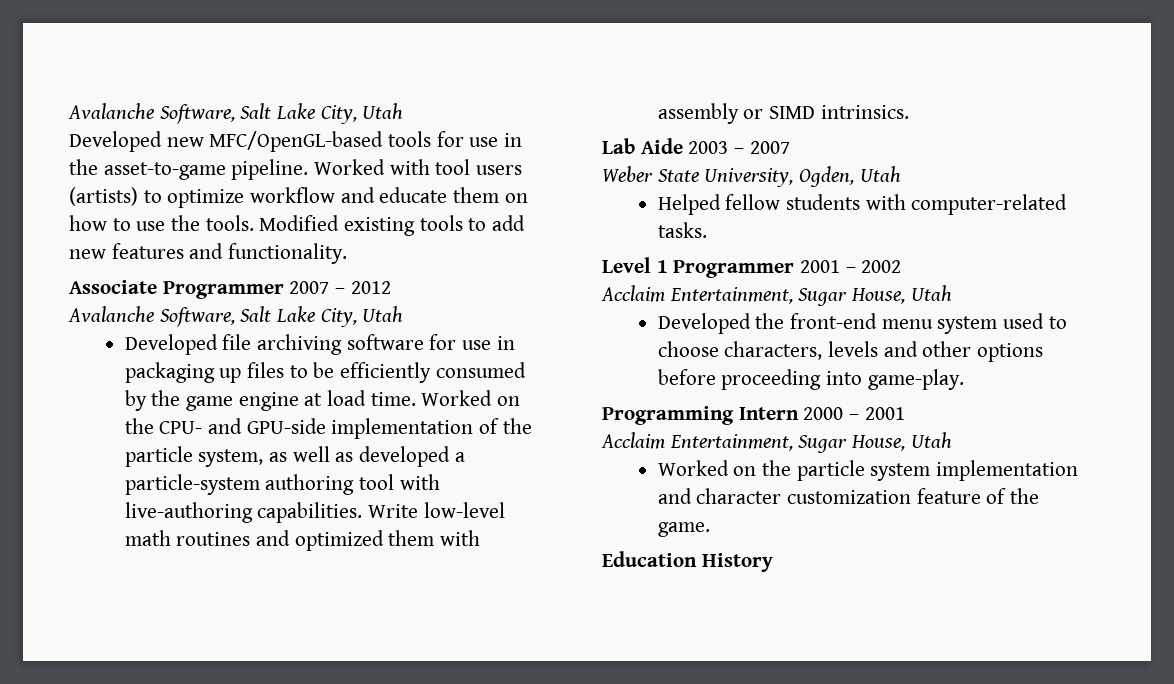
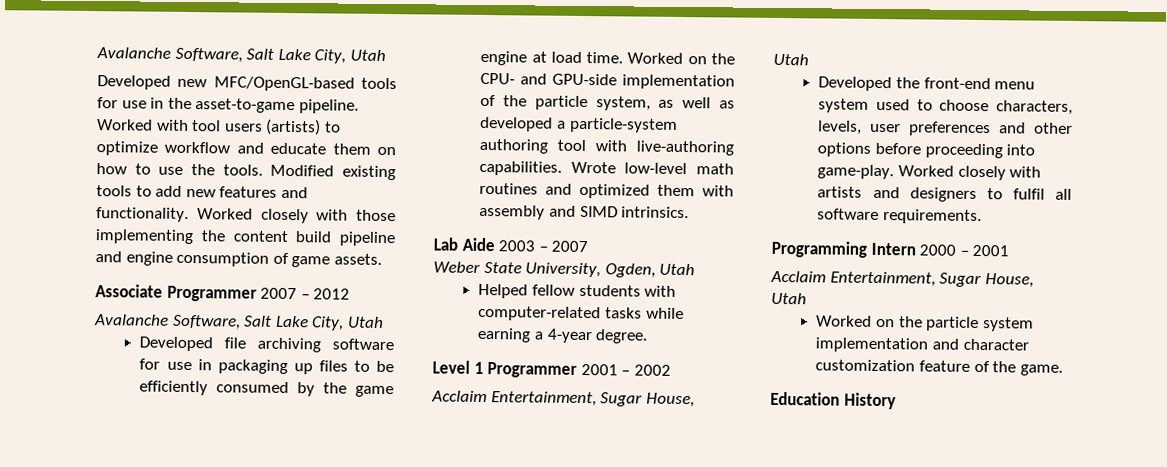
(348, 253) none -> [196,208,396,224] [95,229,396,247] [95,251,382,268] Worked closely with those implementing the content build pipeline and engine consumption of game assets.
[368,504,419,518] Write -> [570,161,616,174] Wrote
[743,109,764,119] or -> [549,205,577,217] and
[657,222,707,238] tasks. -> [605,307,684,320] [477,327,649,344] tasks while earning a 4-year degree.
[828,341,879,357] levels -> [818,120,992,137] levels, user preferences
(964, 379) none -> [898,165,1042,181] [817,186,1072,202] [817,208,983,225] Worked closely with artists and designers to fulfil all software requirements.

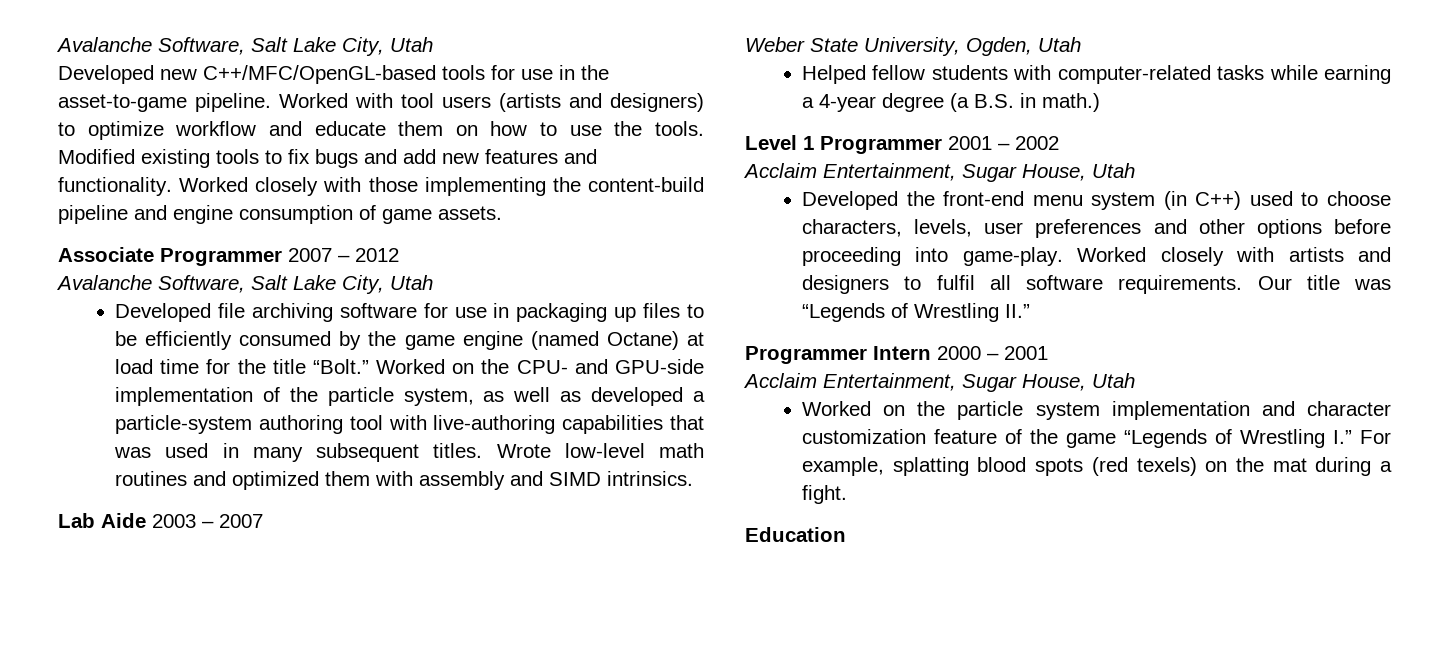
[213,76,355,92] MFC/OpenGL-based -> [203,65,436,84] C++/MFC/OpenGL-based
[265,118,322,136] (artists) -> [499,93,704,112] (artists and designers)
(152, 191) none -> [288,149,397,168] fix bugs and
[232,230,333,243] content build -> [588,177,704,192] content-build
[531,51,624,64] at load time. -> [530,331,704,350] [115,359,369,374] (named Octane) at load time for the title “Bolt.”
[479,160,563,176] capabilities. -> [562,415,704,434] [114,443,483,462] capabilities that was used in many subsequent titles.
[595,329,649,344] degree. -> [882,93,1101,112] degree (a B.S. in math.)
(870, 105) none -> [1163,191,1242,210] (in C++)
[771,240,867,258] // Programming -> [1257,275,1391,290] [802,303,1031,322] [745,346,867,364] Our title was “Legends of Wrestling II.” // Programmer
[1019,364,1063,376] game. -> [1066,429,1391,448] [802,457,1392,476] [802,485,848,504] game “Legends of Wrestling I.” For example, splatting blood spots (red texels) on the mat during a fight.
[843,392,896,410] History -> (846, 534) none

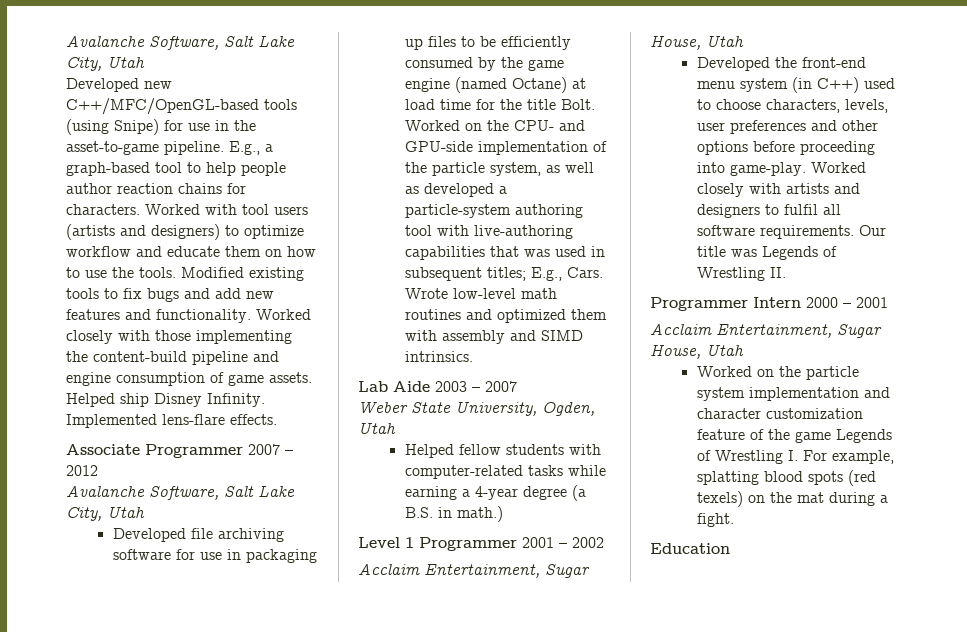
(485, 72) none -> [66,119,159,135] (using Snipe)
(271, 102) none -> [229,141,273,155] [66,162,286,176] [66,183,246,194] [66,204,140,215] E.g., a graph-based tool to help people author reaction chains for characters.
(502, 213) none -> [66,393,265,407] [66,414,277,428] Helped ship Disney Infinity. Implemented lens-flare effects.
[312,359,369,374] “Bolt.” -> [560,99,595,110] Bolt.
[252,443,483,462] many subsequent titles. -> [404,267,603,281] subsequent titles; E.g., Cars.
[802,303,1031,322] “Legends of Wrestling II.” -> [761,246,837,260] [696,267,786,281] Legends of Wrestling II.
[1124,429,1353,448] “Legends of Wrestling I.” -> [835,429,892,443] [696,450,798,464] Legends of Wrestling I.

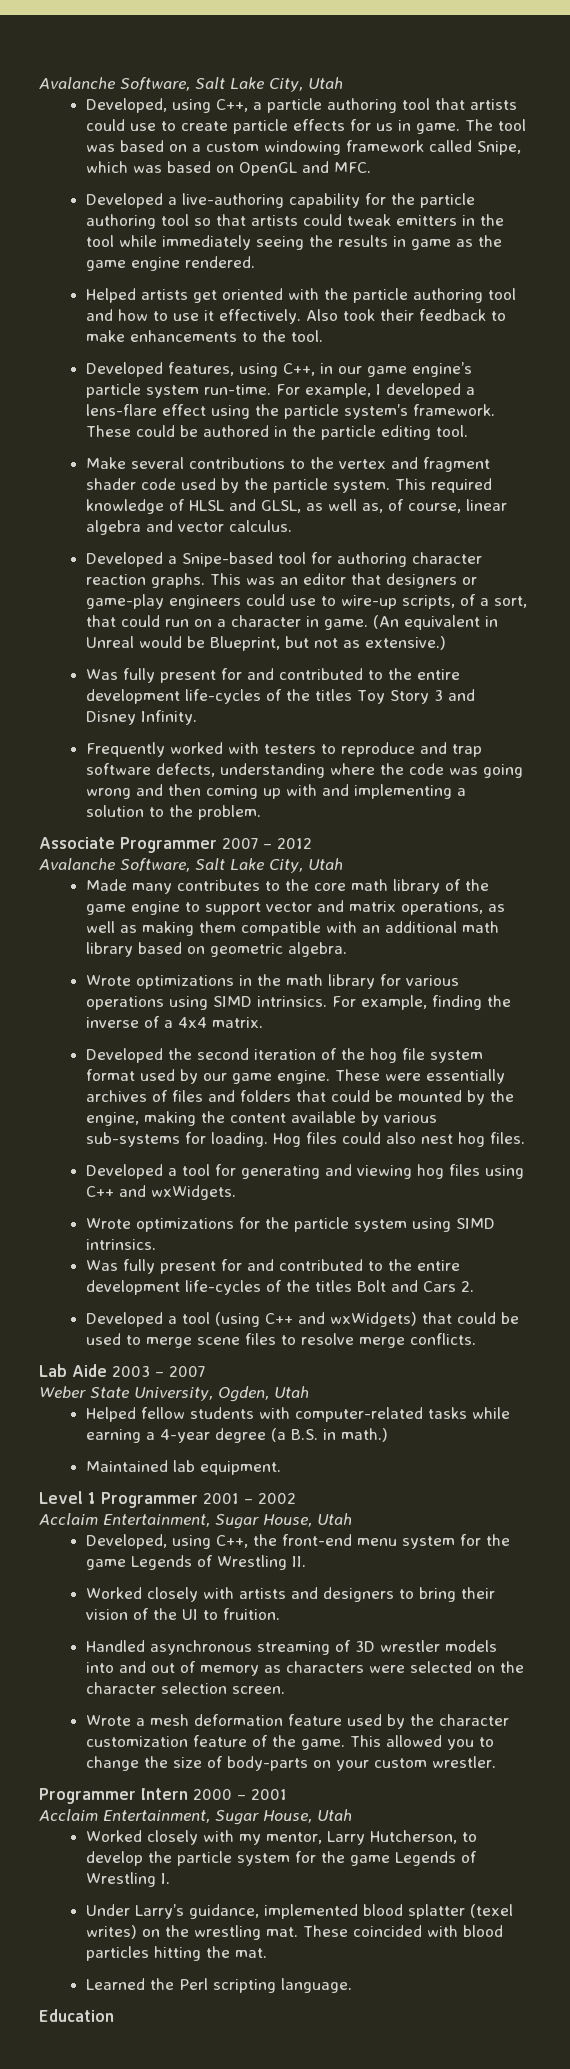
[66,35,295,50] [66,56,145,71] [66,78,172,92] [66,98,297,115] [66,119,256,135] [66,141,273,155] [66,162,286,176] [66,183,246,194] [66,204,308,215] [66,224,304,240] [66,246,316,257] [66,267,304,281] [66,288,274,302] [66,309,311,323] [66,330,292,344] [66,351,279,365] [66,372,312,386] [66,393,265,407] [66,414,277,428] Avalanche Software, Salt Lake City, Utah // Developed new C++/MFC/OpenGL-based tools (using Snipe) for use in the asset-to-game pipeline. E.g., a graph-based tool to help people author reaction chains for characters. Worked with tool users (artists and designers) to optimize workflow and educate them on how to use the tools. Modified existing tools to fix bugs and add new features and functionality. Worked closely with those implementing the content-build pipeline and engine consumption of game assets. Helped ship Disney Infinity. Implemented lens-flare effects. -> [39,77,343,92] [86,98,518,113] [86,119,527,134] [86,140,522,155] [86,161,372,176] [86,193,476,208] [86,214,505,229] [86,235,503,250] [86,256,256,271] [86,288,517,303] [86,309,507,324] [86,330,324,342] [86,362,473,377] [86,383,476,398] [86,404,496,419] [86,425,469,440] [86,457,491,472] [86,478,493,493] [86,499,508,514] [86,520,293,535] [86,552,483,567] [86,573,478,588] [86,594,528,609] [86,615,499,630] [86,636,447,651] [86,668,461,683] [86,689,476,704] [86,710,198,725] [86,742,483,757] [86,763,524,778] [86,784,467,799] [86,805,262,820] Avalanche Software, Salt Lake City, Utah // Developed, using C++, a particle authoring tool that artists could use to create particle effects for us in game. The tool was based on a custom windowing framework called Snipe, which was based on OpenGL and MFC. // Developed a live-authoring capability for the particle authoring tool so that artists could tweak emitters in the tool while immediately seeing the results in game as the game engine rendered. // Helped artists get oriented with the particle authoring tool and how to use it effectively. Also took their feedback to make enhancements to the tool. // Developed features, using C++, in our game engine’s particle system run-time. For example, I developed a lens-flare effect using the particle system’s framework. These could be authored in the particle editing tool. // Make several contributions to the vertex and fragment shader code used by the particle system. This required knowledge of HLSL and GLSL, as well as, of course, linear algebra and vector calculus. // Developed a Snipe-based tool for authoring character reaction graphs. This was an editor that designers or game-play engineers could use to wire-up scripts, of a sort, that could run on a character in game. (An equivalent in Unreal would be Blueprint, but not as extensive.) // Was fully present for and contributed to the entire development life-cycles of the titles Toy Story 3 and Disney Infinity. // Frequently worked with testers to reproduce and trap software defects, understanding where the code was going wrong and then coming up with and implementing a solution to the problem.
[112,528,284,542] [112,549,317,563] [404,36,571,50] [404,57,564,71] [404,77,586,93] [404,99,595,110] [404,120,585,131] [404,141,607,155] [404,162,594,176] [404,183,507,197] [404,204,583,218] [404,225,573,239] [404,246,605,260] [404,267,603,281] [404,288,557,299] [404,309,607,323] [404,330,583,344] [404,351,473,362] Developed file archiving software for use in packaging up files to be efficiently consumed by the game engine (named Octane) at load time for the title Bolt. Worked on the CPU- and GPU-side implementation of the particle system, as well as developed a particle-system authoring tool with live-authoring capabilities that was used in subsequent titles; E.g., Cars. Wrote low-level math routines and optimized them with assembly and SIMD intrinsics. -> [86,879,490,894] [86,900,506,915] [86,921,500,936] [86,942,348,957] [86,974,460,989] [86,995,512,1010] [86,1016,264,1028] [86,1048,484,1063] [86,1069,506,1084] [86,1090,515,1105] [86,1111,438,1126] [86,1132,526,1147] [86,1164,525,1179] [86,1185,237,1200] [86,1217,496,1232] [86,1239,157,1250] [86,1259,461,1274] [86,1280,475,1295] [86,1312,520,1327] [86,1333,477,1348] Made many contributes to the core math library of the game engine to support vector and matrix operations, as well as making them compatible with an additional math library based on geometric algebra. // Wrote optimizations in the math library for various operations using SIMD intrinsics. For example, finding the inverse of a 4x4 matrix. // Developed the second iteration of the hog file system format used by our game engine. These were essentially archives of files and folders that could be mounted by the engine, making the content available by various sub-systems for loading. Hog files could also nest hog files. // Developed a tool for generating and viewing hog files using C++ and wxWidgets. // Wrote optimizations for the particle system using SIMD intrinsics. // Was fully present for and contributed to the entire development life-cycles of the titles Bolt and Cars 2. // Developed a tool (using C++ and wxWidgets) that could be used to merge scene files to resolve merge conflicts.
(503, 514) none -> [86,1460,282,1475] // Maintained lab equipment.
[696,57,770,71] Developed -> [86,1534,249,1549] Developed, using C++,
[791,77,895,93] [696,99,888,113] [696,120,878,134] [696,141,875,155] [696,162,806,176] (in C++) used to choose characters, levels, user preferences and other options before proceeding into game-play. -> [460,1534,511,1546] [86,1555,307,1570] for the game Legends of Wrestling II. //
[783,204,841,215] [696,225,886,239] [696,246,837,260] [696,267,786,281] fulfil all software requirements. Our title was Legends of Wrestling II. -> [419,1587,496,1602] [86,1608,281,1620] [86,1640,498,1655] [86,1661,525,1676] [86,1682,286,1694] [86,1714,510,1729] [86,1735,495,1750] [86,1756,497,1771] bring their vision of the UI to fruition. // Handled asynchronous streaming of 3D wrestler models into and out of memory as characters were selected on the character selection screen. // Wrote a mesh deformation feature used by the character customization feature of the game. This allowed you to change the size of body-parts on your custom wrestler.
[756,366,859,380] [696,387,890,401] [696,408,863,419] [696,429,764,440] on the particle system implementation and character customization feature of -> [147,1830,478,1845] [86,1851,317,1866] closely with my mentor, Larry Hutcherson, to develop the particle system for
[802,450,894,464] [696,470,876,486] [696,491,888,507] [696,513,734,527] For example, splatting blood spots (red texels) on the mat during a fight. -> [86,1904,514,1919] [86,1925,504,1940] [86,1946,268,1961] [86,1978,353,1993] // Under Larry’s guidance, implemented blood splatter (texel writes) on the wrestling mat. These coincided with blood particles hitting the mat. // Learned the Perl scripting language.

